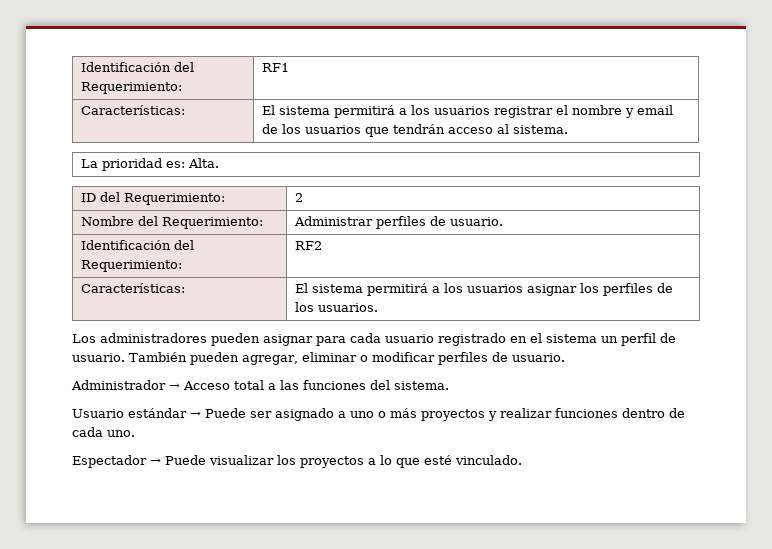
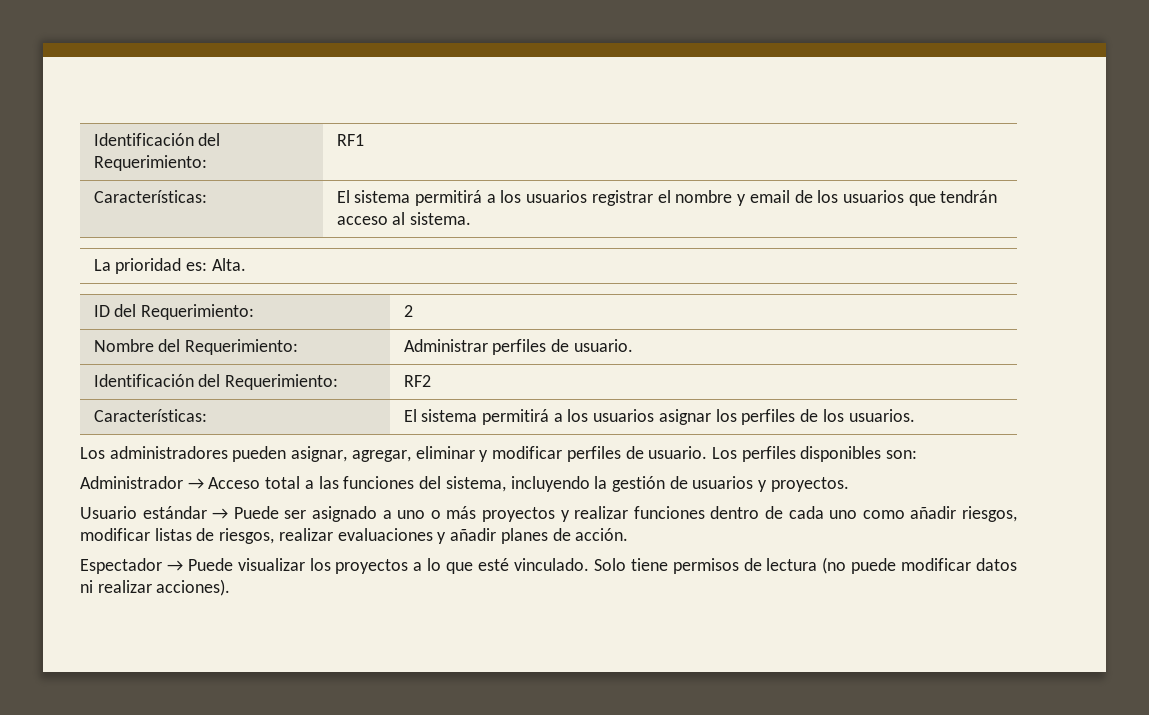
[263,333,676,346] [72,352,239,365] asignar para cada usuario registrado en el sistema un perfil de usuario. También pueden -> [291,446,348,462] asignar,
[359,355,368,362] o -> [479,450,489,462] y
(565, 357) none -> [711,446,918,462] Los perfiles disponibles son:
[394,381,449,390] sistema. -> [445,476,849,492] sistema, incluyendo la gestión de usuarios y proyectos.
[107,430,135,437] uno. -> [829,506,1018,522] [80,528,629,544] uno como añadir riesgos, modificar listas de riesgos, realizar evaluaciones y añadir planes de acción.
(522, 460) none -> [593,557,1018,574] [80,579,231,596] Solo tiene permisos de lectura (no puede modificar datos ni realizar acciones).

